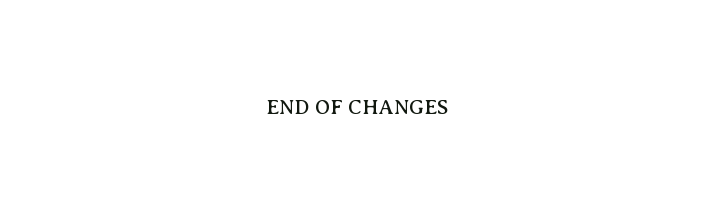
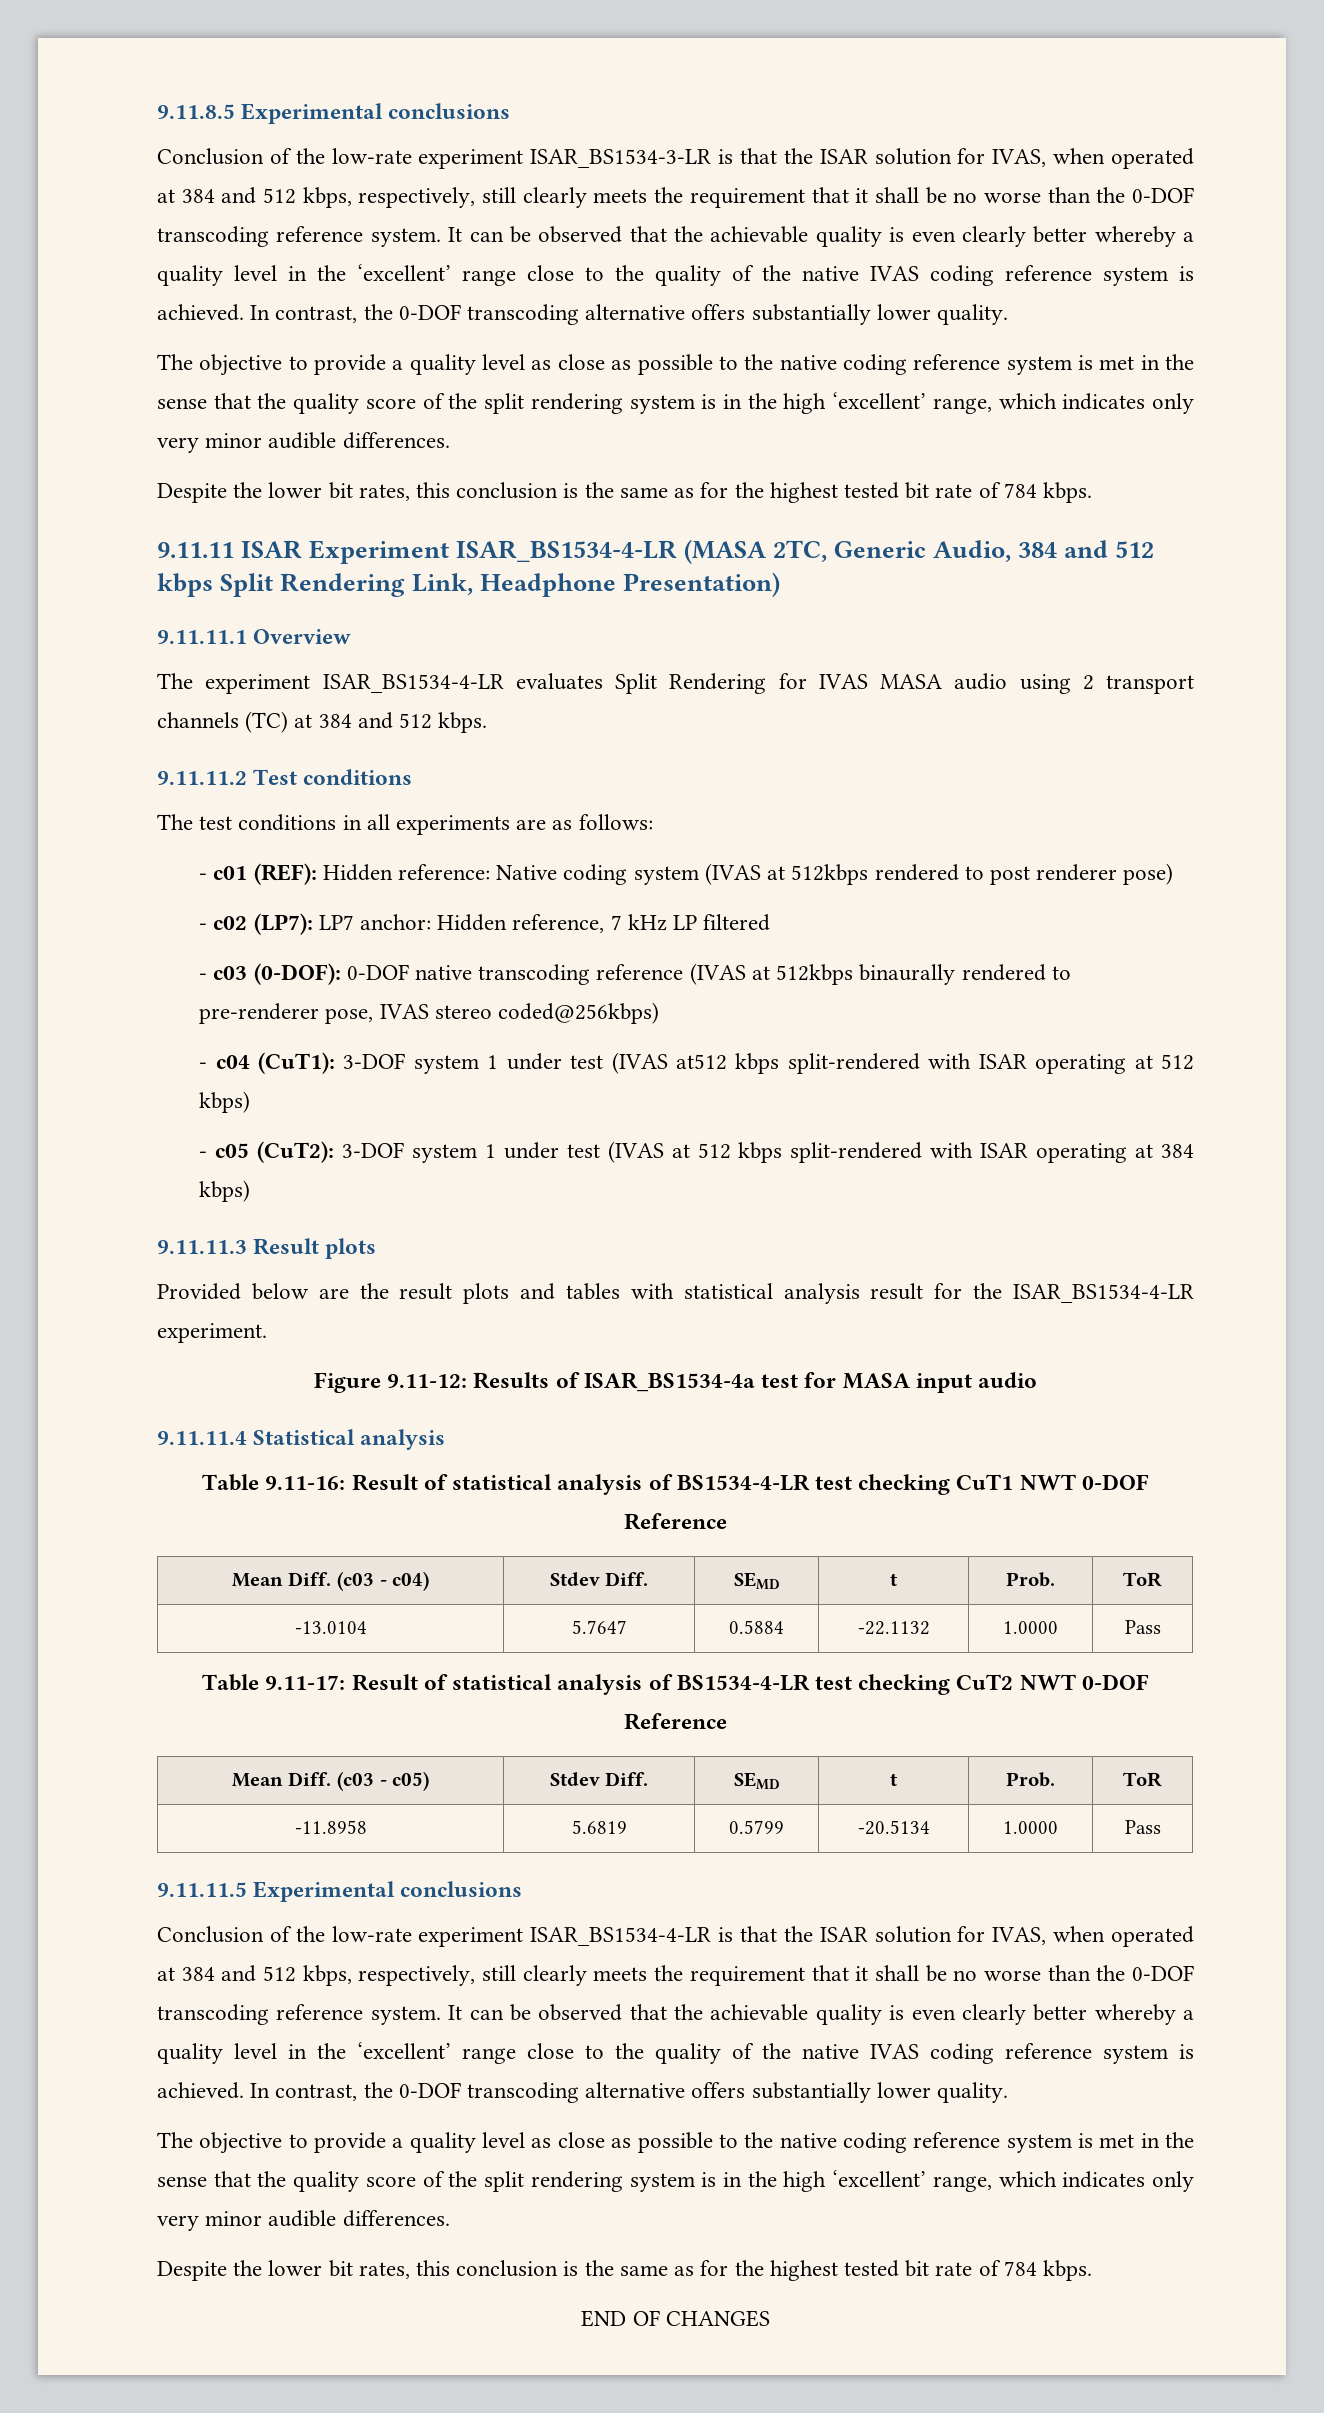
(265, 107) none -> [157,103,511,124] [157,148,1195,169] [157,187,1195,208] [157,226,1194,247] [157,264,1194,286] [157,304,1009,325] [157,354,1195,376] [157,392,1194,414] [157,432,450,453] [157,482,1092,503] [157,539,1155,564] [157,572,781,597] [157,629,352,644] [157,673,1194,694] [157,711,488,733] [157,769,413,785] [157,814,653,835] [199,863,1174,885] [199,913,771,935] [199,963,1071,985] [199,1002,660,1024] [199,1052,1194,1074] [199,1091,251,1113] [199,1141,1194,1163] [199,1180,251,1202] [157,1238,377,1259] [157,1283,1194,1304] [157,1323,267,1343] [314,1372,1037,1393] [157,1429,446,1450] [202,1474,1149,1495] [624,1513,727,1530] [231,1571,430,1591] [549,1572,649,1586] [733,1572,780,1590] [890,1573,897,1586] [1006,1572,1055,1587] [1123,1572,1162,1587] [294,1621,367,1634] [571,1620,627,1634] [729,1620,784,1634] [857,1621,930,1635] [1003,1621,1058,1634] [1124,1620,1161,1634] [202,1674,1149,1695] [624,1713,727,1730] [231,1771,430,1791] [549,1772,649,1786] [733,1772,780,1790] [890,1773,897,1786] [1006,1772,1055,1787] [1123,1772,1162,1787] [294,1820,367,1834] [571,1820,627,1834] [729,1820,784,1834] [857,1820,930,1835] [1003,1821,1058,1834] [1124,1820,1161,1834] [157,1881,523,1902] [157,1926,1195,1947] [157,1965,1195,1986] [157,2004,1194,2025] [157,2042,1194,2064] [157,2082,1009,2103] [157,2132,1195,2154] [157,2170,1194,2192] [157,2210,450,2231] [157,2260,1092,2281] 9.11.8.5 Experimental conclusions // Conclusion of the low-rate experiment ISAR_BS1534-3-LR is that the ISAR solution for IVAS, when operated at 384 and 512 kbps, respectively, still clearly meets the requirement that it shall be no worse than the 0-DOF transcoding reference system. It can be observed that the achievable quality is even clearly better whereby a quality level in the ‘excellent’ range close to the quality of the native IVAS coding reference system is achieved. In contrast, the 0-DOF transcoding alternative offers substantially lower quality. // The objective to provide a quality level as close as possible to the native coding reference system is met in the sense that the quality score of the split rendering system is in the high ‘excellent’ range, which indicates only very minor audible differences. // Despite the lower bit rates, this conclusion is the same as for the highest tested bit rate of 784 kbps. // 9.11.11 ISAR Experiment ISAR_BS1534-4-LR (MASA 2TC, Generic Audio, 384 and 512 kbps Split Rendering Link, Headphone Presentation) // 9.11.11.1 Overview // The experiment ISAR_BS1534-4-LR evaluates Split Rendering for IVAS MASA audio using 2 transport channels (TC) at 384 and 512 kbps. // 9.11.11.2 Test conditions // The test conditions in all experiments are as follows: // - c01 (REF): Hidden reference: Native coding system (IVAS at 512kbps rendered to post renderer pose) // - c02 (LP7): LP7 anchor: Hidden reference, 7 kHz LP filtered // - c03 (0-DOF): 0-DOF native transcoding reference (IVAS at 512kbps binaurally rendered to pre-renderer pose, IVAS stereo coded@256kbps) // - c04 (CuT1): 3-DOF system 1 under test (IVAS at512 kbps split-rendered with ISAR operating at 512 kbps) // - c05 (CuT2): 3-DOF system 1 under test (IVAS at 512 kbps split-rendered with ISAR operating at 384 kbps) // 9.11.11.3 Result plots // Provided below are the result plots and tables with statistical analysis result for the ISAR_BS1534-4-LR experiment. // Figure 9.11-12: Results of ISAR_BS1534-4a test for MASA input audio // 9.11.11.4 Statistical analysis // Table 9.11-16: Result of statistical analysis of BS1534-4-LR test checking CuT1 NWT 0-DOF Reference // Mean Diff. (c03 - c04) | Stdev Diff. | SEMD | t | Prob. | ToR // -13.0104 | 5.7647 | 0.5884 | -22.1132 | 1.0000 | Pass // Table 9.11-17: Result of statistical analysis of BS1534-4-LR test checking CuT2 NWT 0-DOF Reference // Mean Diff. (c03 - c05) | Stdev Diff. | SEMD | t | Prob. | ToR // -11.8958 | 5.6819 | 0.5799 | -20.5134 | 1.0000 | Pass // 9.11.11.5 Experimental conclusions // Conclusion of the low-rate experiment ISAR_BS1534-4-LR is that the ISAR solution for IVAS, when operated at 384 and 512 kbps, respectively, still clearly meets the requirement that it shall be no worse than the 0-DOF transcoding reference system. It can be observed that the achievable quality is even clearly better whereby a quality level in the ‘excellent’ range close to the quality of the native IVAS coding reference system is achieved. In contrast, the 0-DOF transcoding alternative offers substantially lower quality. // The objective to provide a quality level as close as possible to the native coding reference system is met in the sense that the quality score of the split rendering system is in the high ‘excellent’ range, which indicates only very minor audible differences. // Despite the lower bit rates, this conclusion is the same as for the highest tested bit rate of 784 kbps. //

